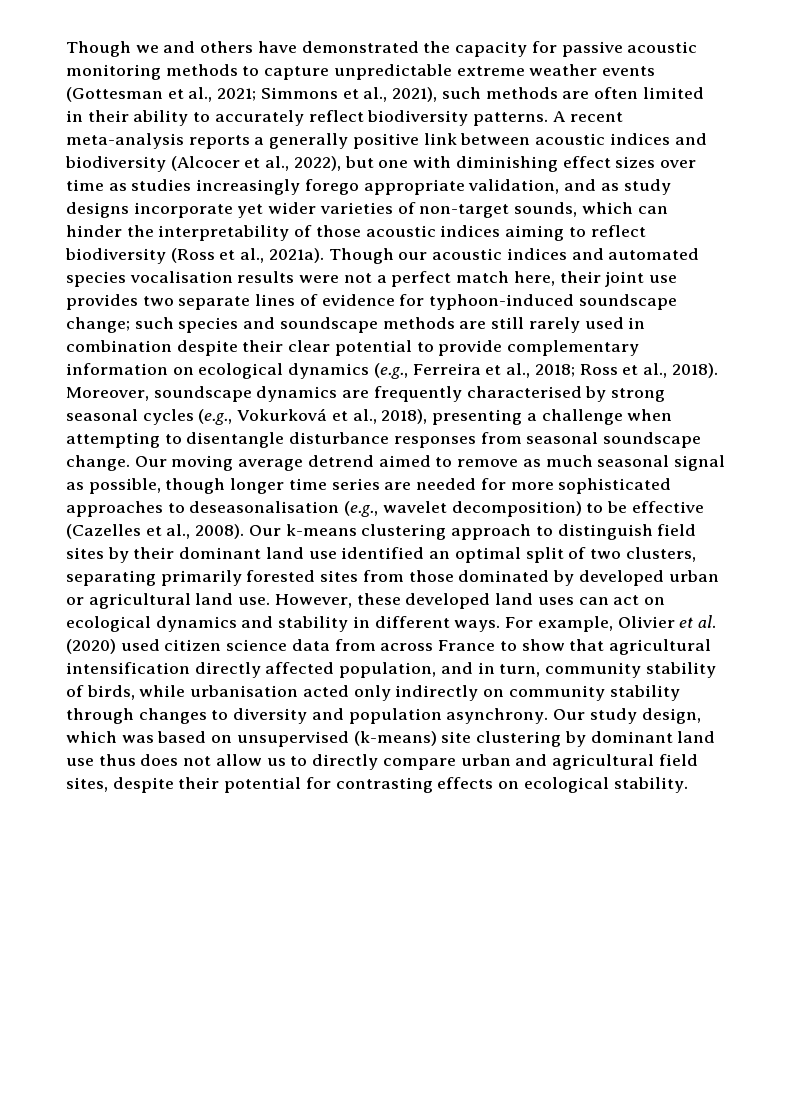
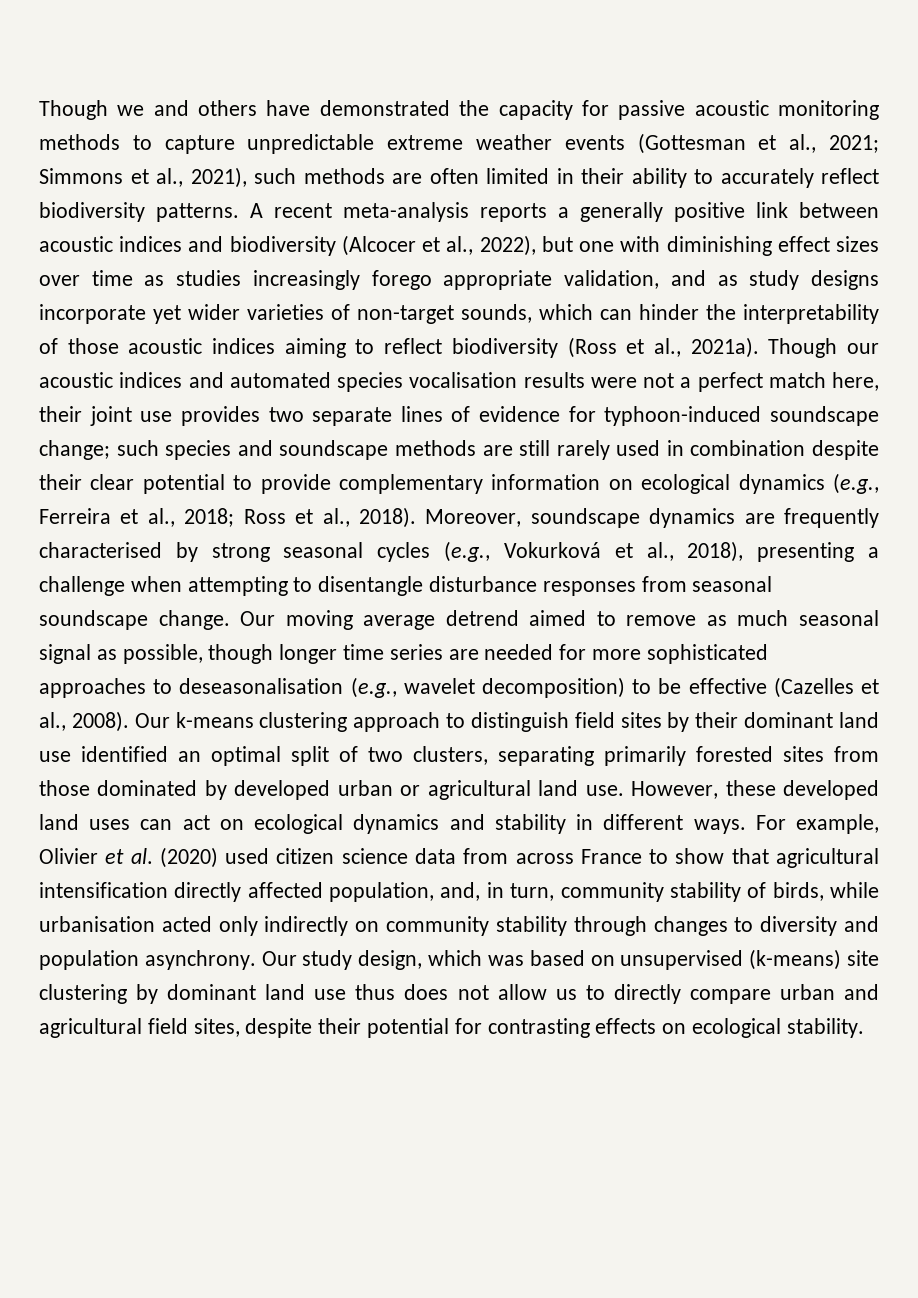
[440,662,473,674] and -> [440,882,481,901] and,

